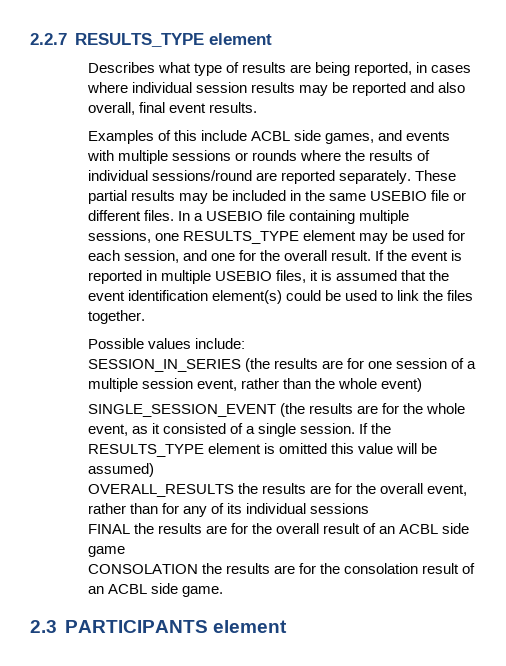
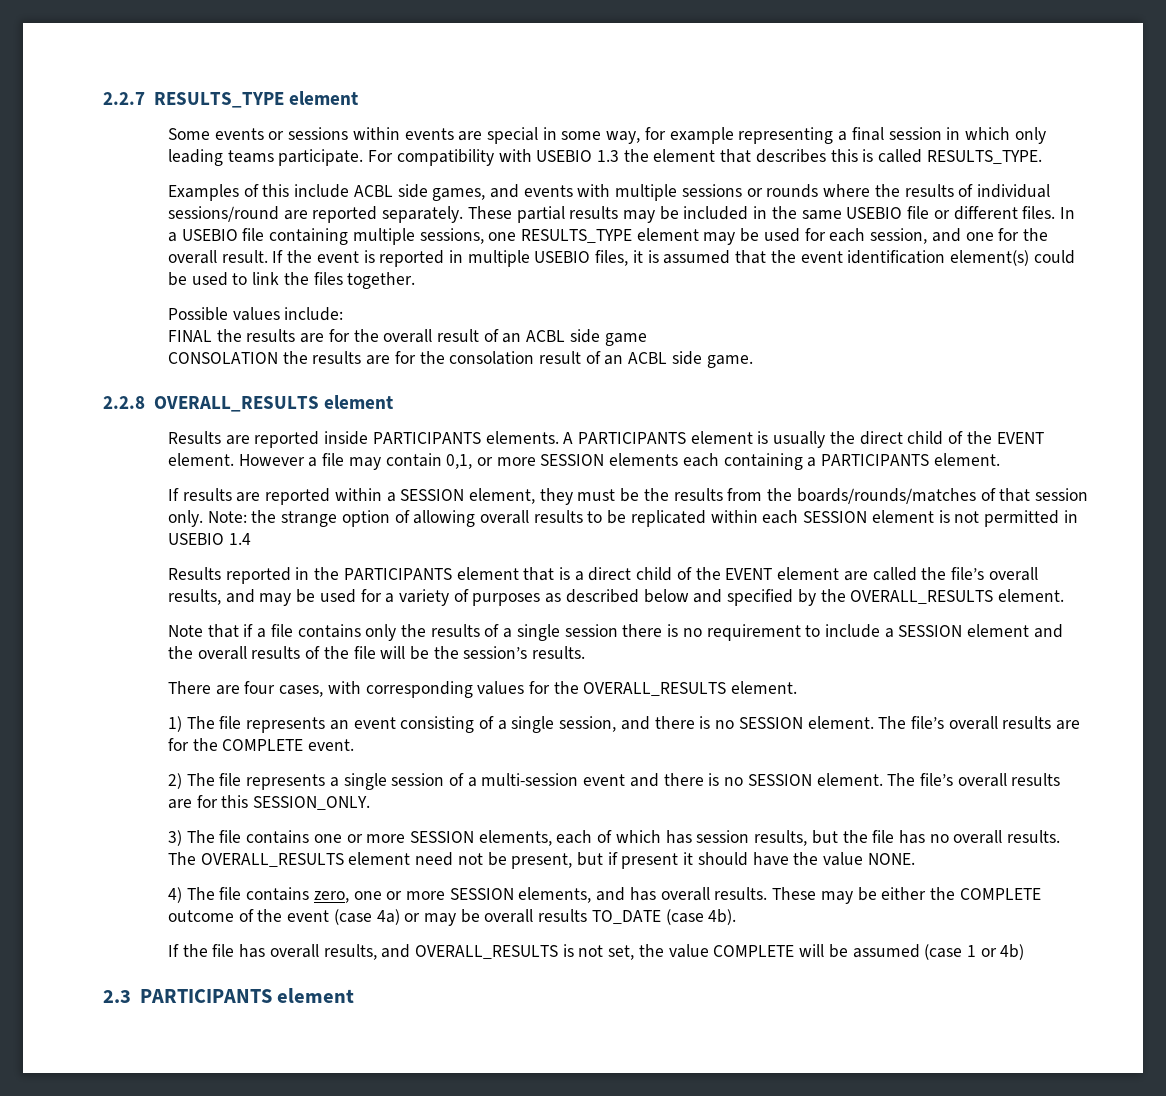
[87,62,472,76] [86,82,466,96] [87,102,257,115] Describes what type of results are being reported, in cases where individual session results may be reported and also overall, final event results. -> [167,127,1046,144] [167,149,1042,166] Some events or sessions within events are special in some way, for example representing a final session in which only leading teams participate. For compatibility with USEBIO 1.3 the element that describes this is called RESULTS_TYPE.
[87,358,477,372] [87,378,423,392] [87,403,466,417] [87,423,392,437] [87,443,438,457] [87,463,154,477] [87,483,468,497] [87,503,370,517] // SESSION_IN_SERIES (the results are for one session of a multiple session event, rather than the whole event) // SINGLE_SESSION_EVENT (the results are for the whole event, as it consisted of a single session. If the RESULTS_TYPE element is omitted this value will be assumed) // OVERALL_RESULTS the results are for the overall event, rather than for any of its individual sessions -> (344, 314) none
(223, 591) none -> [103,395,393,412] [167,431,1044,448] [167,453,1000,470] [167,488,1088,505] [167,510,1078,527] [167,533,251,545] [167,567,1038,584] [167,589,1064,606] [167,624,1063,641] [167,646,586,660] [167,681,798,698] [167,716,1081,733] [167,738,355,751] [167,773,1061,790] [167,795,371,810] [167,830,1061,846] [167,852,915,869] [167,887,1041,904] [167,909,737,926] [167,944,1025,960] // 2.2.8 OVERALL_RESULTS element // Results are reported inside PARTICIPANTS elements. A PARTICIPANTS element is usually the direct child of the EVENT element. However a file may contain 0,1, or more SESSION elements each containing a PARTICIPANTS element. // If results are reported within a SESSION element, they must be the results from the boards/rounds/matches of that session only. Note: the strange option of allowing overall results to be replicated within each SESSION element is not permitted in USEBIO 1.4 // Results reported in the PARTICIPANTS element that is a direct child of the EVENT element are called the file’s overall results, and may be used for a variety of purposes as described below and specified by the OVERALL_RESULTS element. // Note that if a file contains only the results of a single session there is no requirement to include a SESSION element and the overall results of the file will be the session’s results. // There are four cases, with corresponding values for the OVERALL_RESULTS element. // 1) The file represents an event consisting of a single session, and there is no SESSION element. The file’s overall results are for the COMPLETE event. // 2) The file represents a single session of a multi-session event and there is no SESSION element. The file’s overall results are for this SESSION_ONLY. // 3) The file contains one or more SESSION elements, each of which has session results, but the file has no overall results. The OVERALL_RESULTS element need not be present, but if present it should have the value NONE. // 4) The file contains zero, one or more SESSION elements, and has overall results. These may be either the COMPLETE outcome of the event (case 4a) or may be overall results TO_DATE (case 4b). // If the file has overall results, and OVERALL_RESULTS is not set, the value COMPLETE will be assumed (case 1 or 4b)

